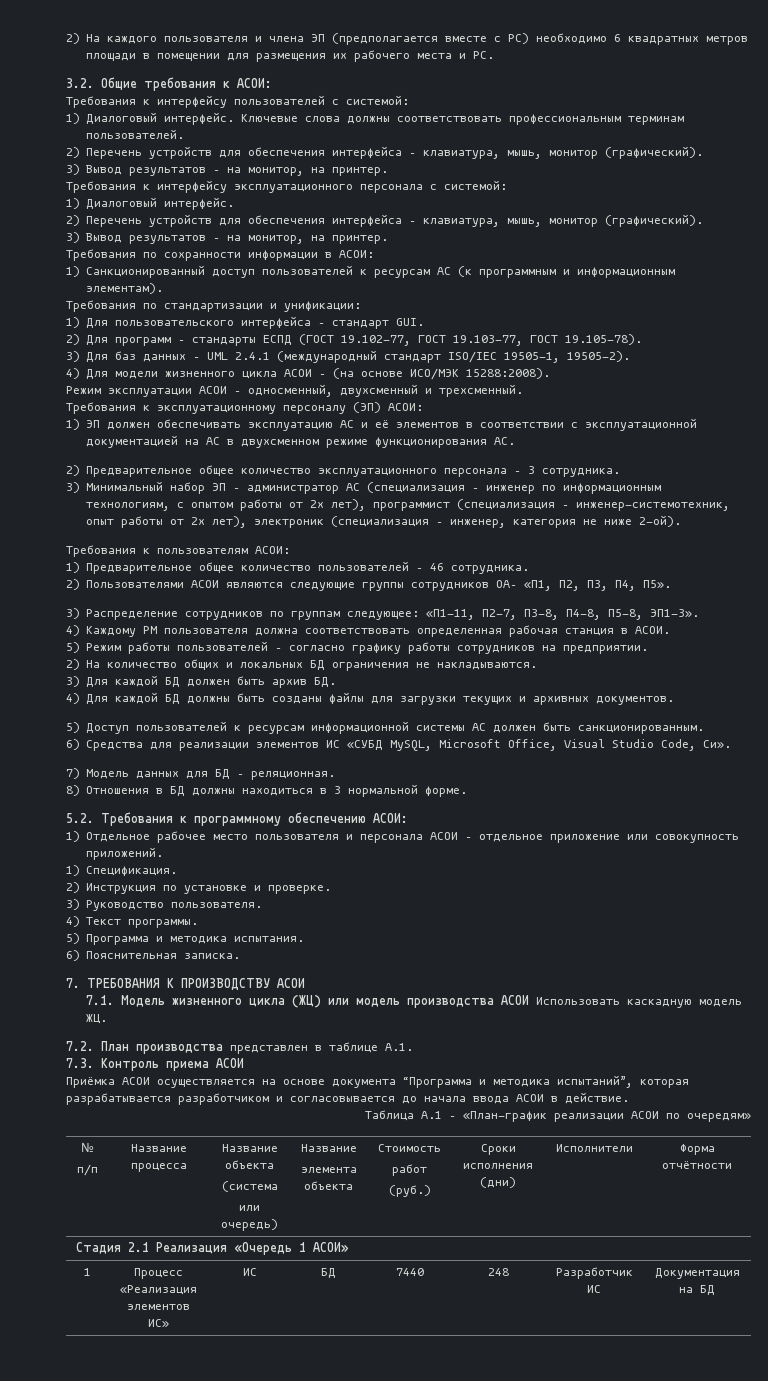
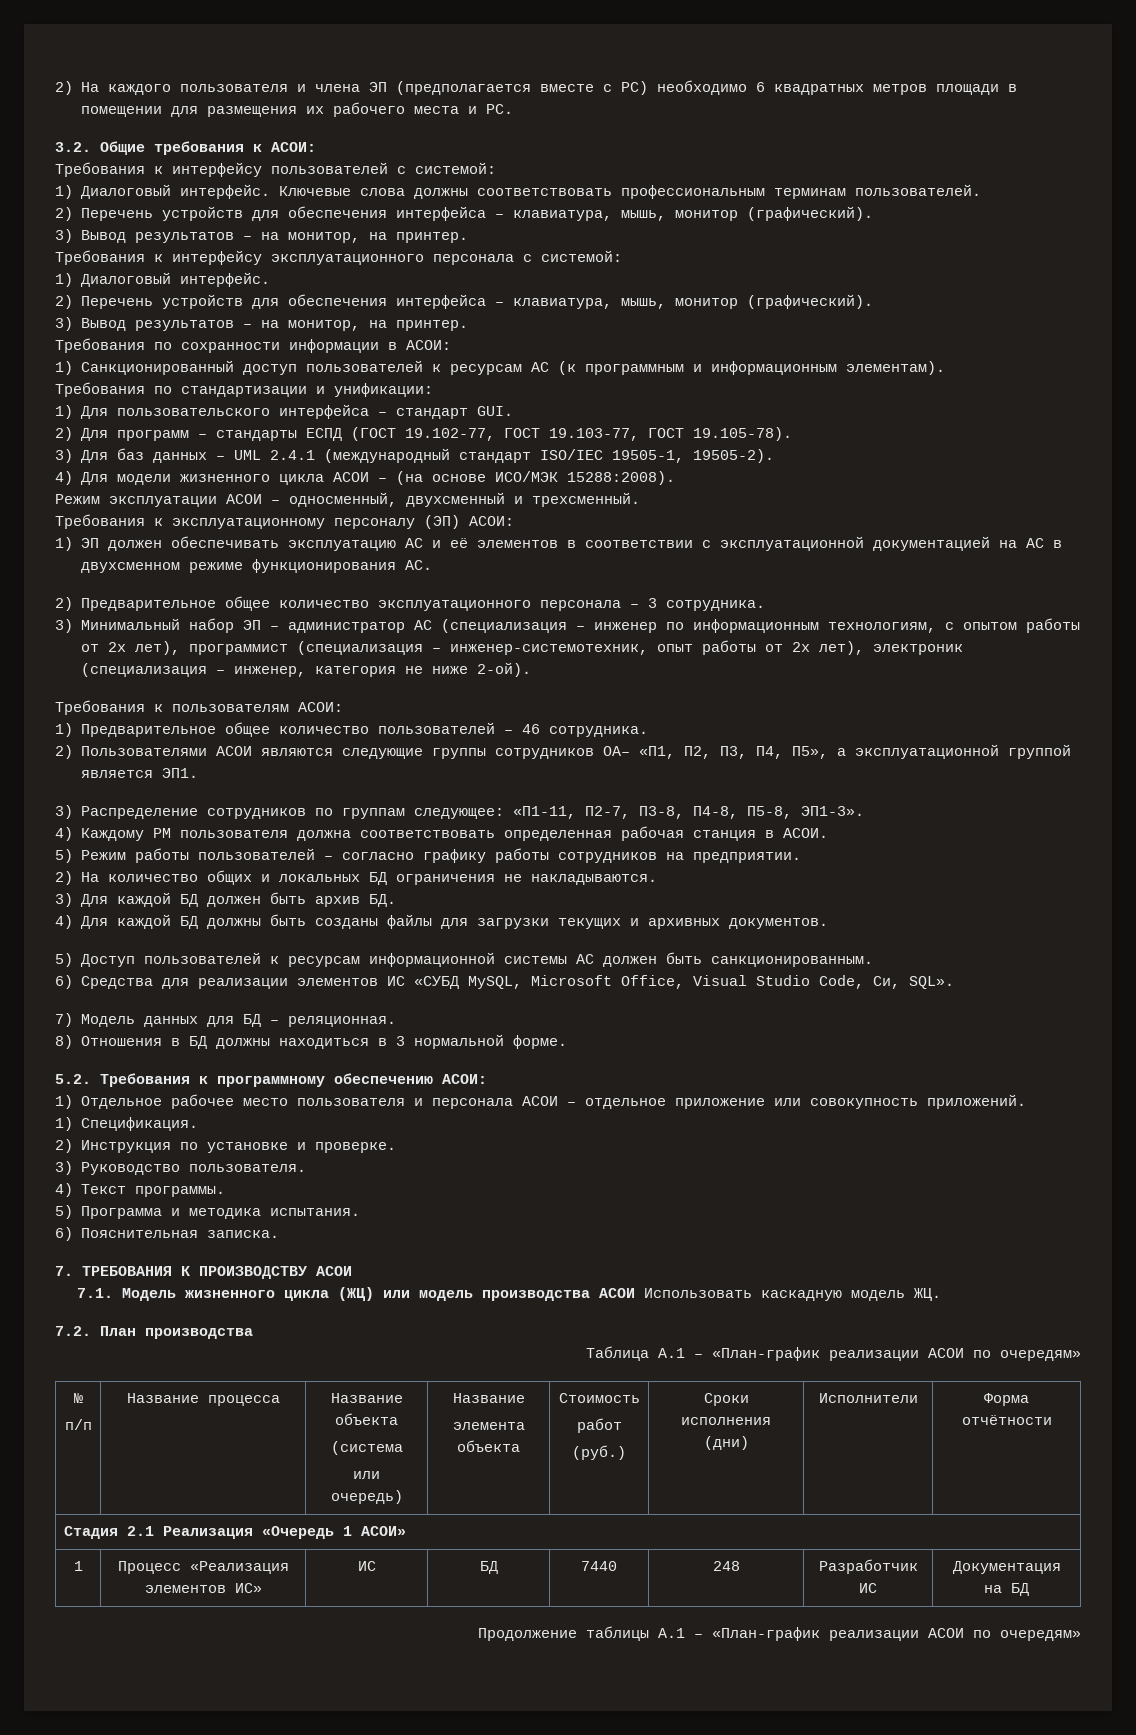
[643,580,672,589] П5». -> [791,744,1071,759] [80,768,198,778] П5», а эксплуатационной группой является ЭП1.
[703,740,732,749] Си». -> [872,976,954,989] Си, SQL».
[230,1042,413,1054] [66,1058,244,1071] [66,1075,689,1088] [66,1092,629,1105] представлен в таблице А.1. // 7.3. Контроль приема АСОИ // Приёмка АСОИ осуществляется на основе документа “Программа и методика испытаний”, которая разрабатывается разработчиком и согласовывается до начала ввода АСОИ в действие. -> (253, 1333) none
(715, 1290) none -> [478,1626,1081,1641] // Продолжение таблицы А.1 – «План-график реализации АСОИ по очередям»

